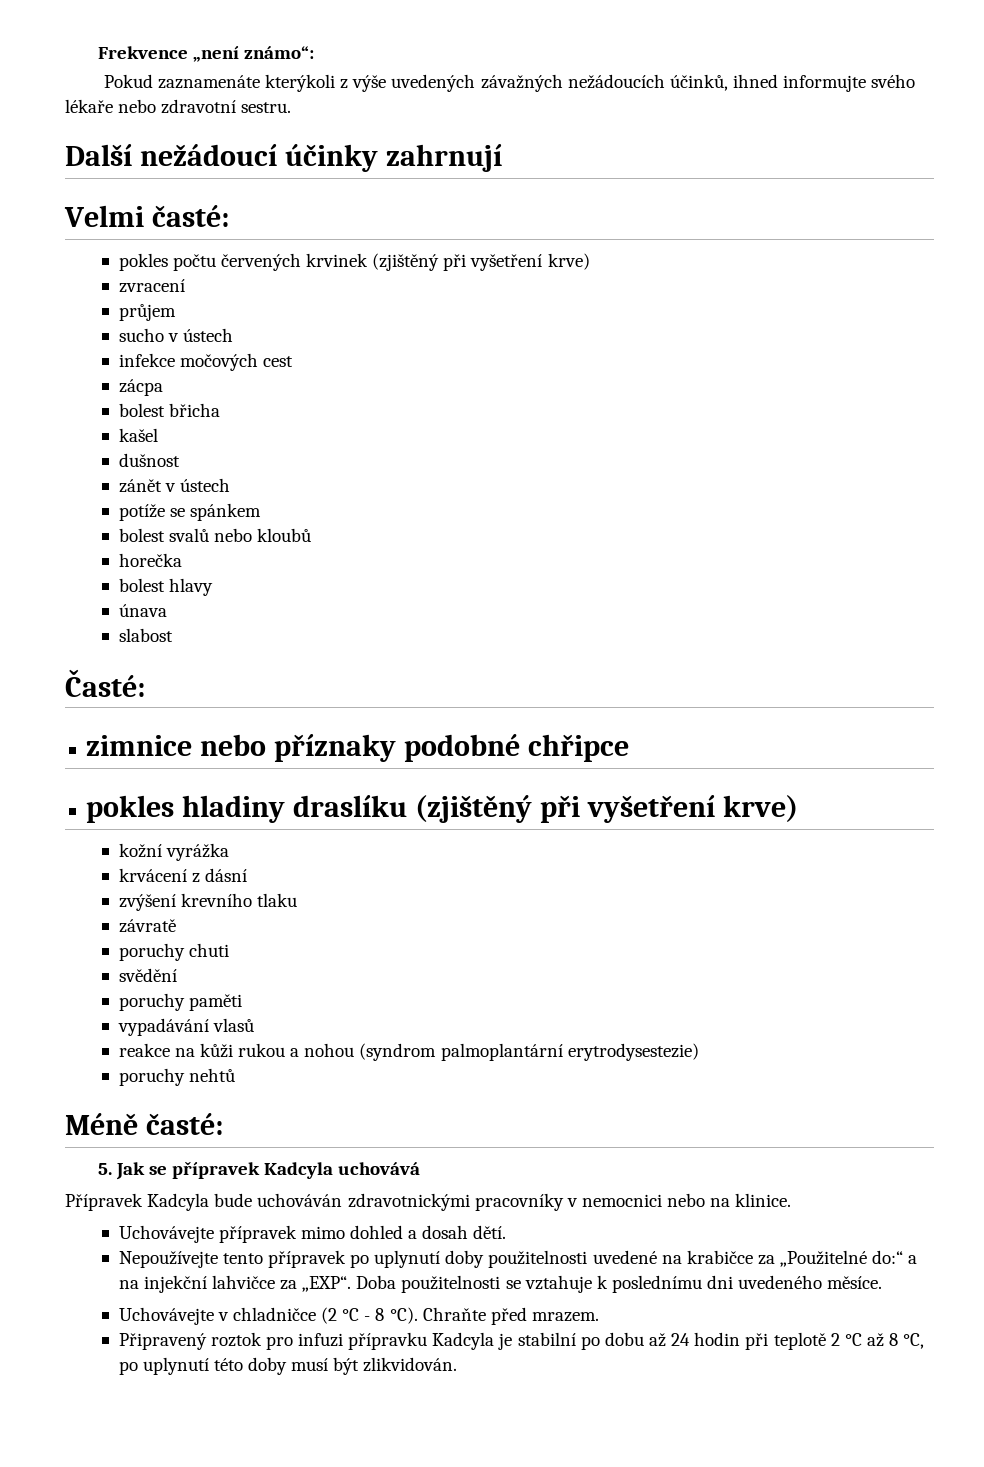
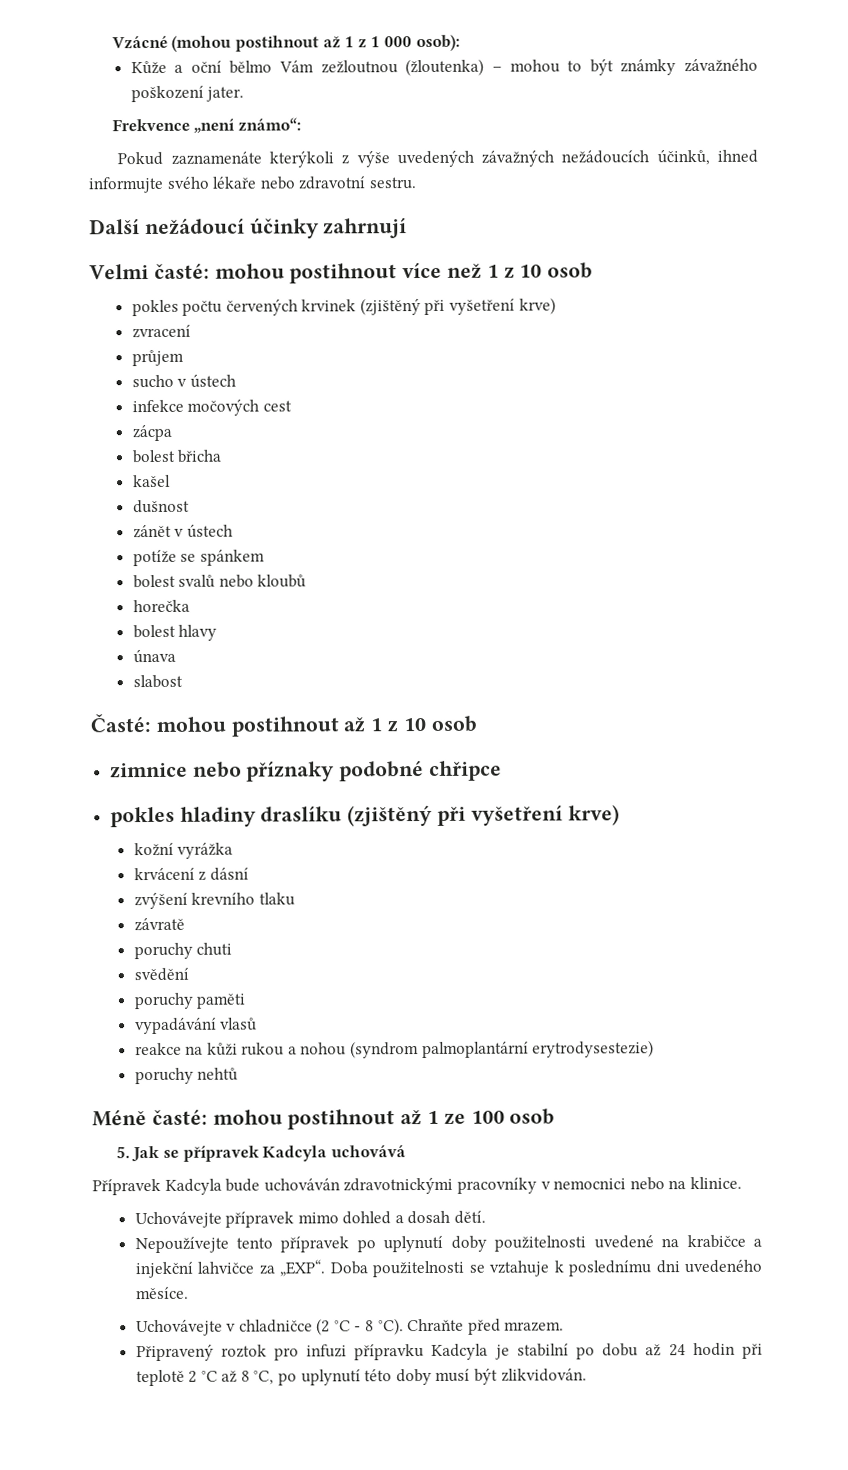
(97, 52) none -> [111,34,460,52] [130,58,758,77] [130,85,245,103] Vzácné (mohou postihnout až 1 z 1 000 osob): // Kůže a oční bělmo Vám zežloutnou (žloutenka) – mohou to být známky závažného poškození jater. //
(229, 216) none -> [214,262,594,284] mohou postihnout více než 1 z 10 osob
(145, 683) none -> [155,715,477,737] mohou postihnout až 1 z 10 osob
(223, 1124) none -> [212,1108,556,1130] mohou postihnout až 1 ze 100 osob
[757,1250,918,1267] [118,1280,139,1289] za „Použitelné do:“ a na -> [753,1238,762,1247] a

